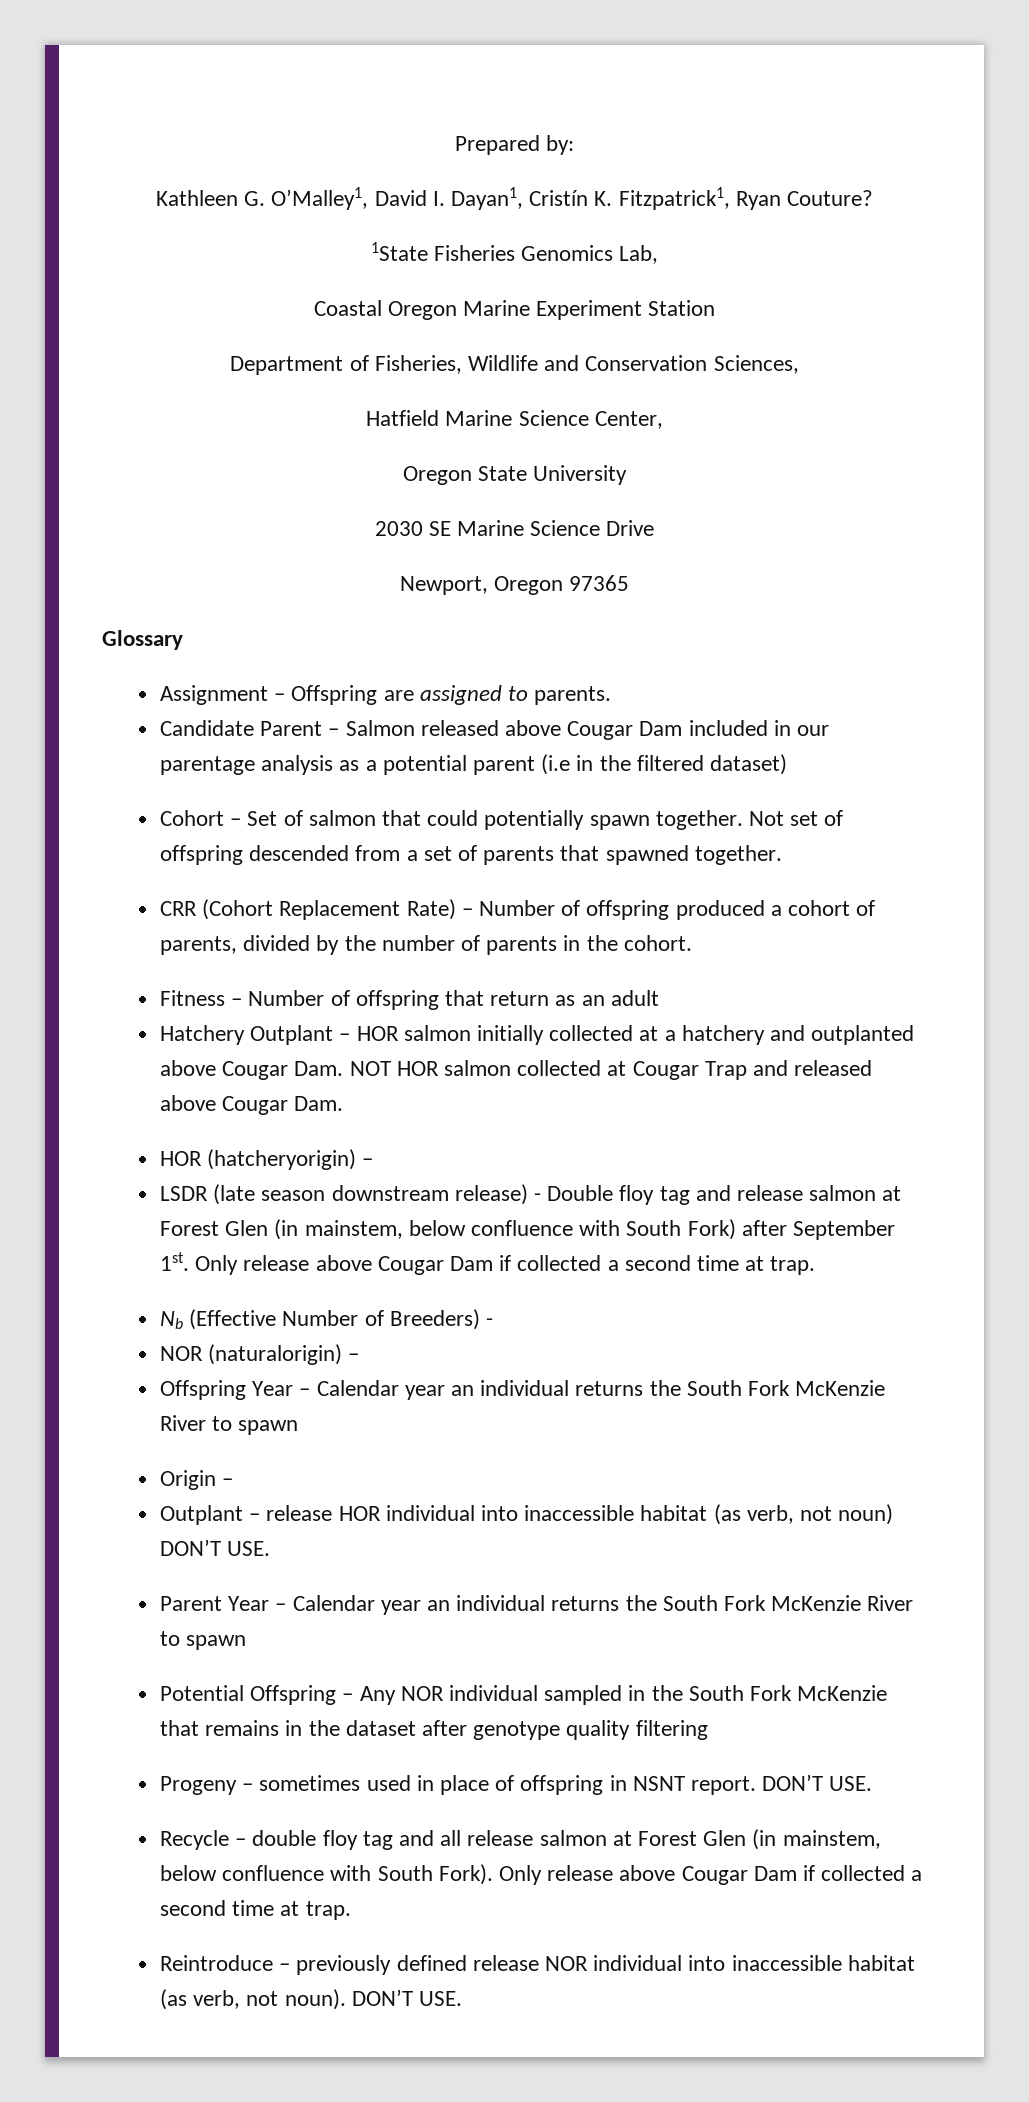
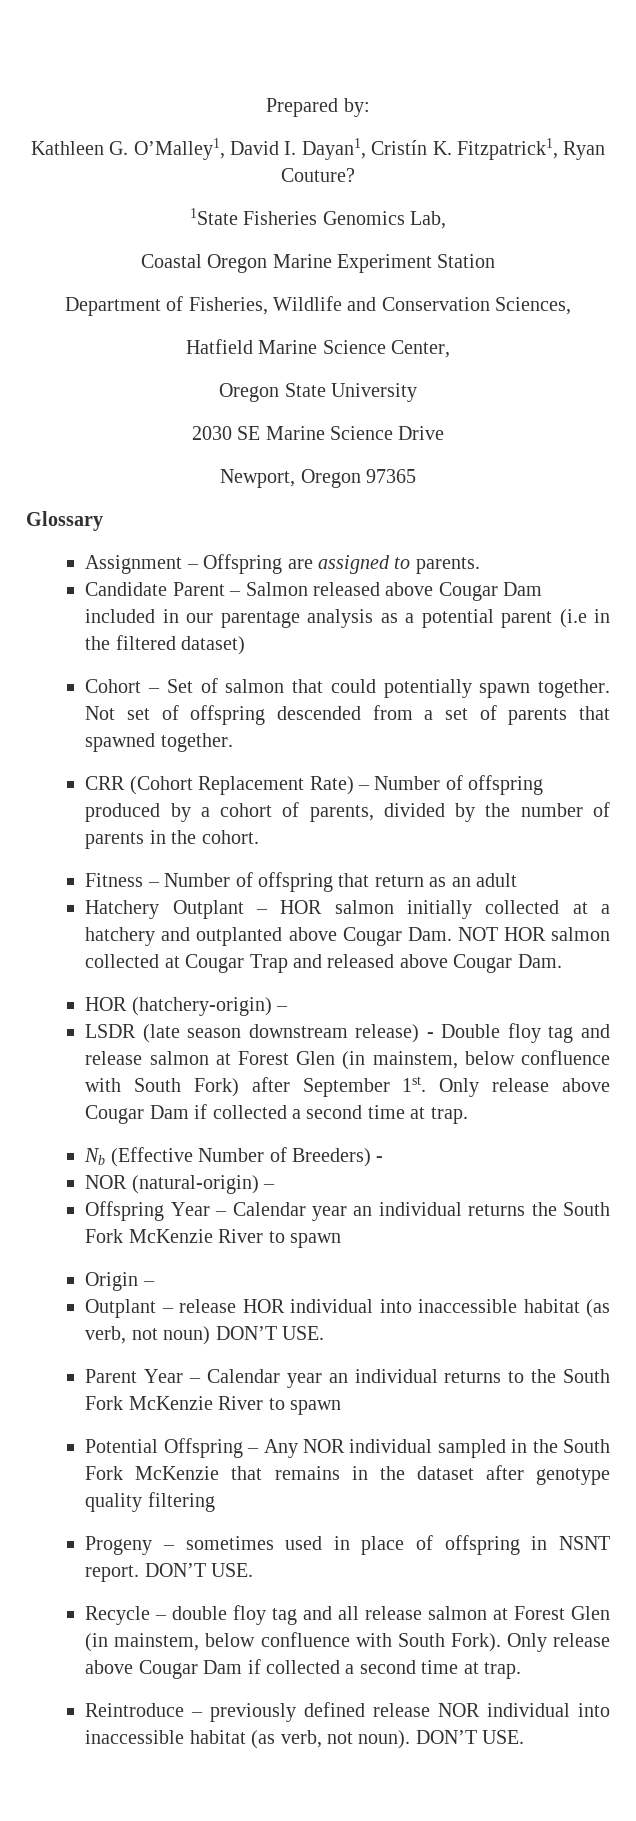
(765, 910) none -> [170,803,191,822] by
[207,1149,357,1170] (hatcheryorigin) -> [131,997,272,1016] (hatchery-origin)
[208,1344,343,1365] (naturalorigin) -> [131,1175,259,1194] (natural-origin)
(620, 1603) none -> [508,1371,525,1383] to

